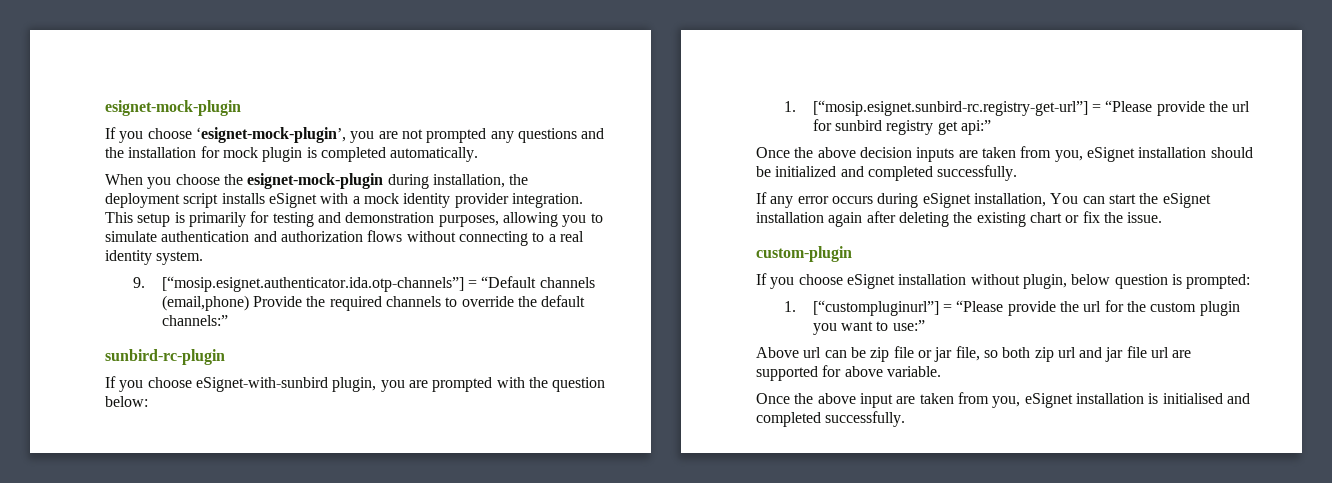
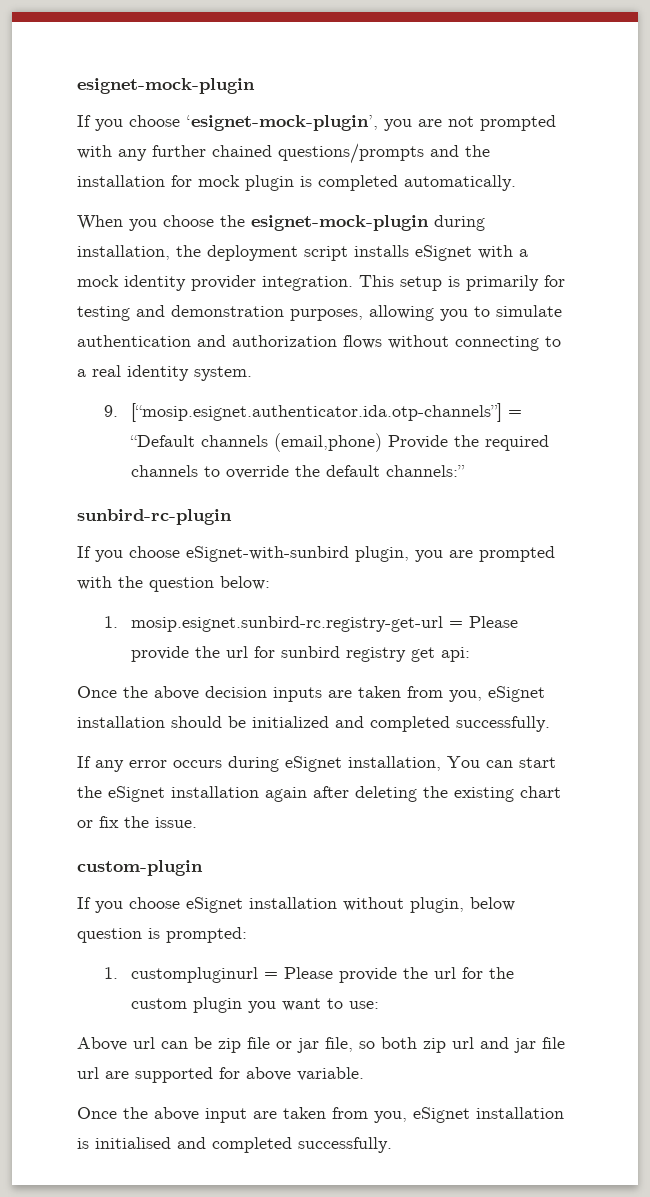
[490,128,577,143] any questions -> [77,143,424,164] with any further chained questions/prompts
[812,100,1153,116] [“mosip.esignet.sunbird-rc.registry-get-url”] = “Please -> [131,616,519,632] mosip.esignet.sunbird-rc.registry-get-url = Please
[961,120,992,135] api:” -> [441,647,471,662] api:
[812,300,1004,316] [“custompluginurl”] = “Please -> [131,967,334,983] custompluginurl = Please
[892,320,925,331] use:” -> [349,1001,380,1009] use:

